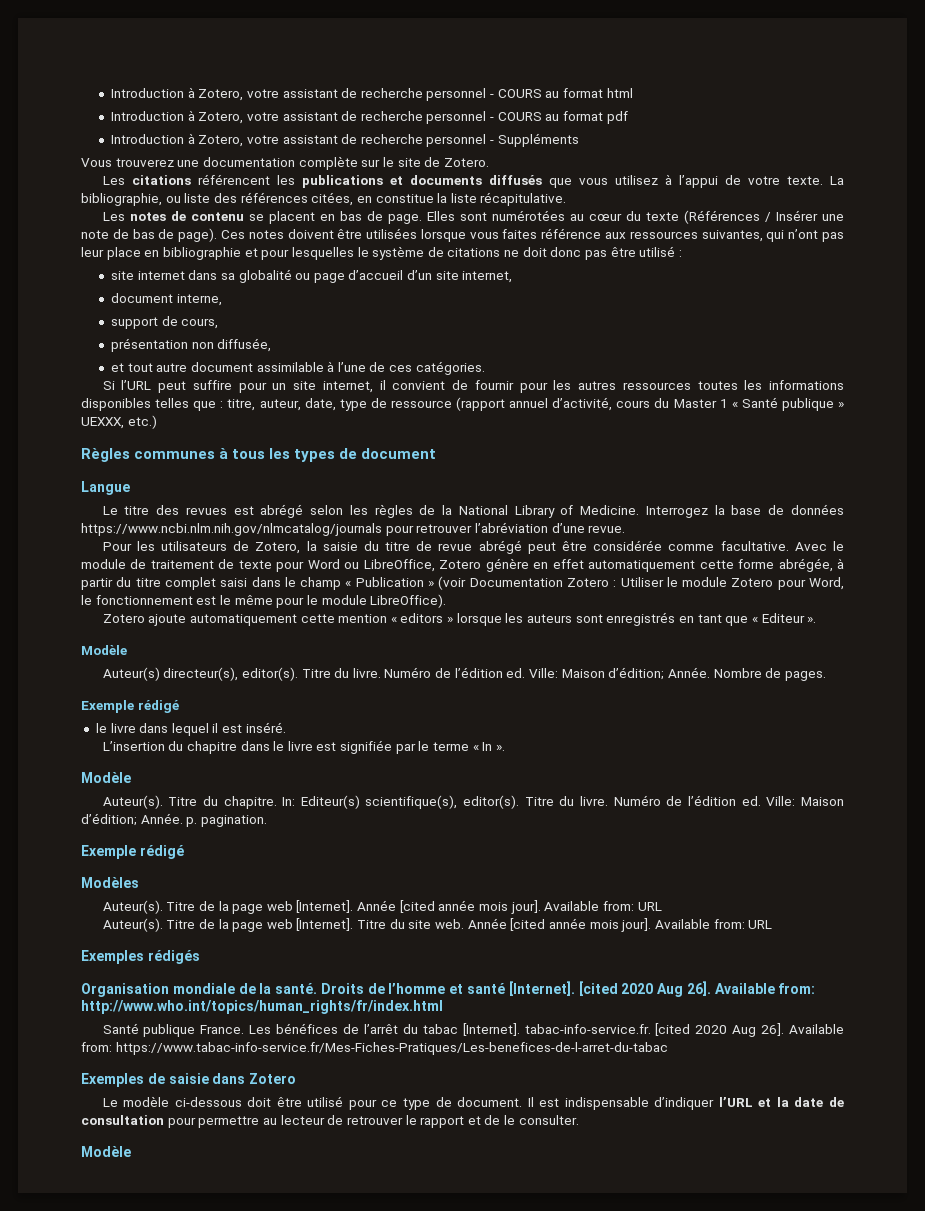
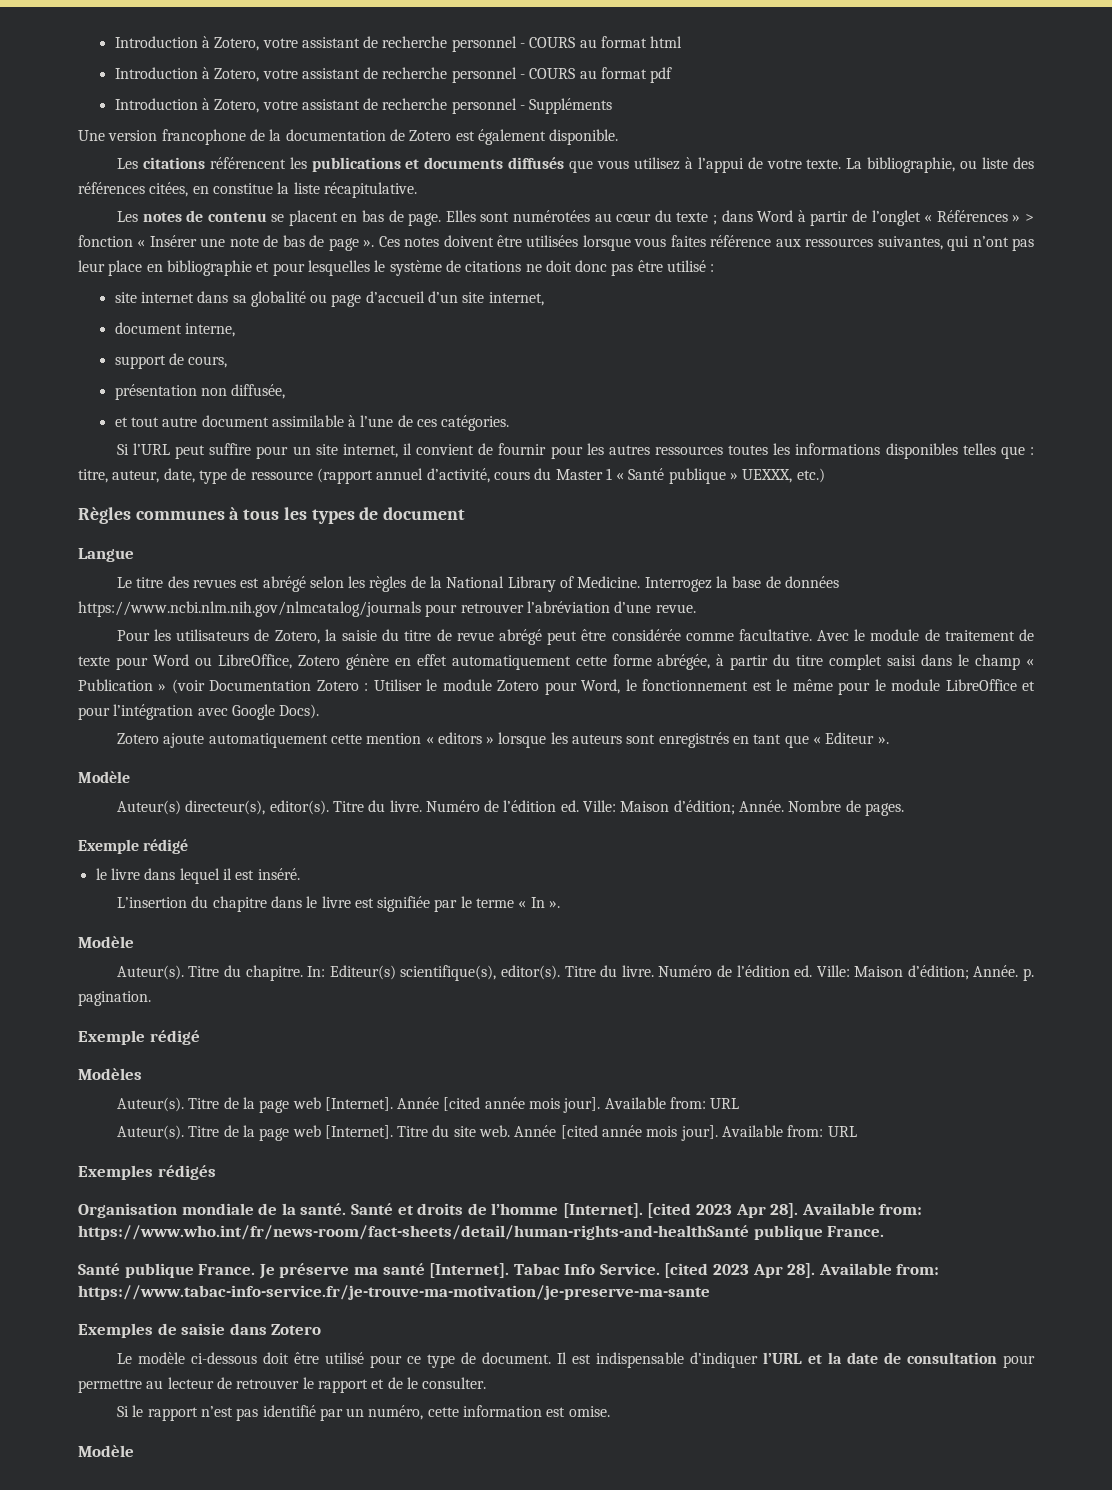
[81,156,489,170] Vous trouverez une documentation complète sur le site de Zotero. -> [78,129,619,145] Une version francophone de la documentation de Zotero est également disponible.
[683,210,771,224] (Références / -> [713,210,1035,226] [78,235,146,247] ; dans Word à partir de l’onglet « Références » > fonction «
[178,228,218,242] page). -> [328,238,375,251] page ».
[370,594,447,608] LibreOffice). -> [945,679,1035,691] [78,704,320,720] LibreOffice et pour l’intégration avec Google Docs).
[320,981,816,997] [81,1000,443,1014] [102,1023,845,1037] [81,1042,668,1055] Droits de l’homme et santé [Internet]. [cited 2020 Aug 26]. Available from: http://www.who.int/topics/human_rights/fr/index.html // Santé publique France. Les bénéfices de l’arrêt du tabac [Internet]. tabac-info-service.fr. [cited 2020 Aug 26]. Available from: https://www.tabac-info-service.fr/Mes-Fiches-Pratiques/Les-benefices-de-l-arret-du-tabac -> [350,1203,923,1218] [78,1225,885,1240] [78,1263,940,1279] [78,1285,710,1300] Santé et droits de l’homme [Internet]. [cited 2023 Apr 28]. Available from: https://www.who.int/fr/news-room/fact-sheets/detail/human-rights-and-healthSanté publique France. // Santé publique France. Je préserve ma santé [Internet]. Tabac Info Service. [cited 2023 Apr 28]. Available from: https://www.tabac-info-service.fr/je-trouve-ma-motivation/je-preserve-ma-sante
(579, 1120) none -> [116,1405,610,1421] // Si le rapport n’est pas identifié par un numéro, cette information est omise.

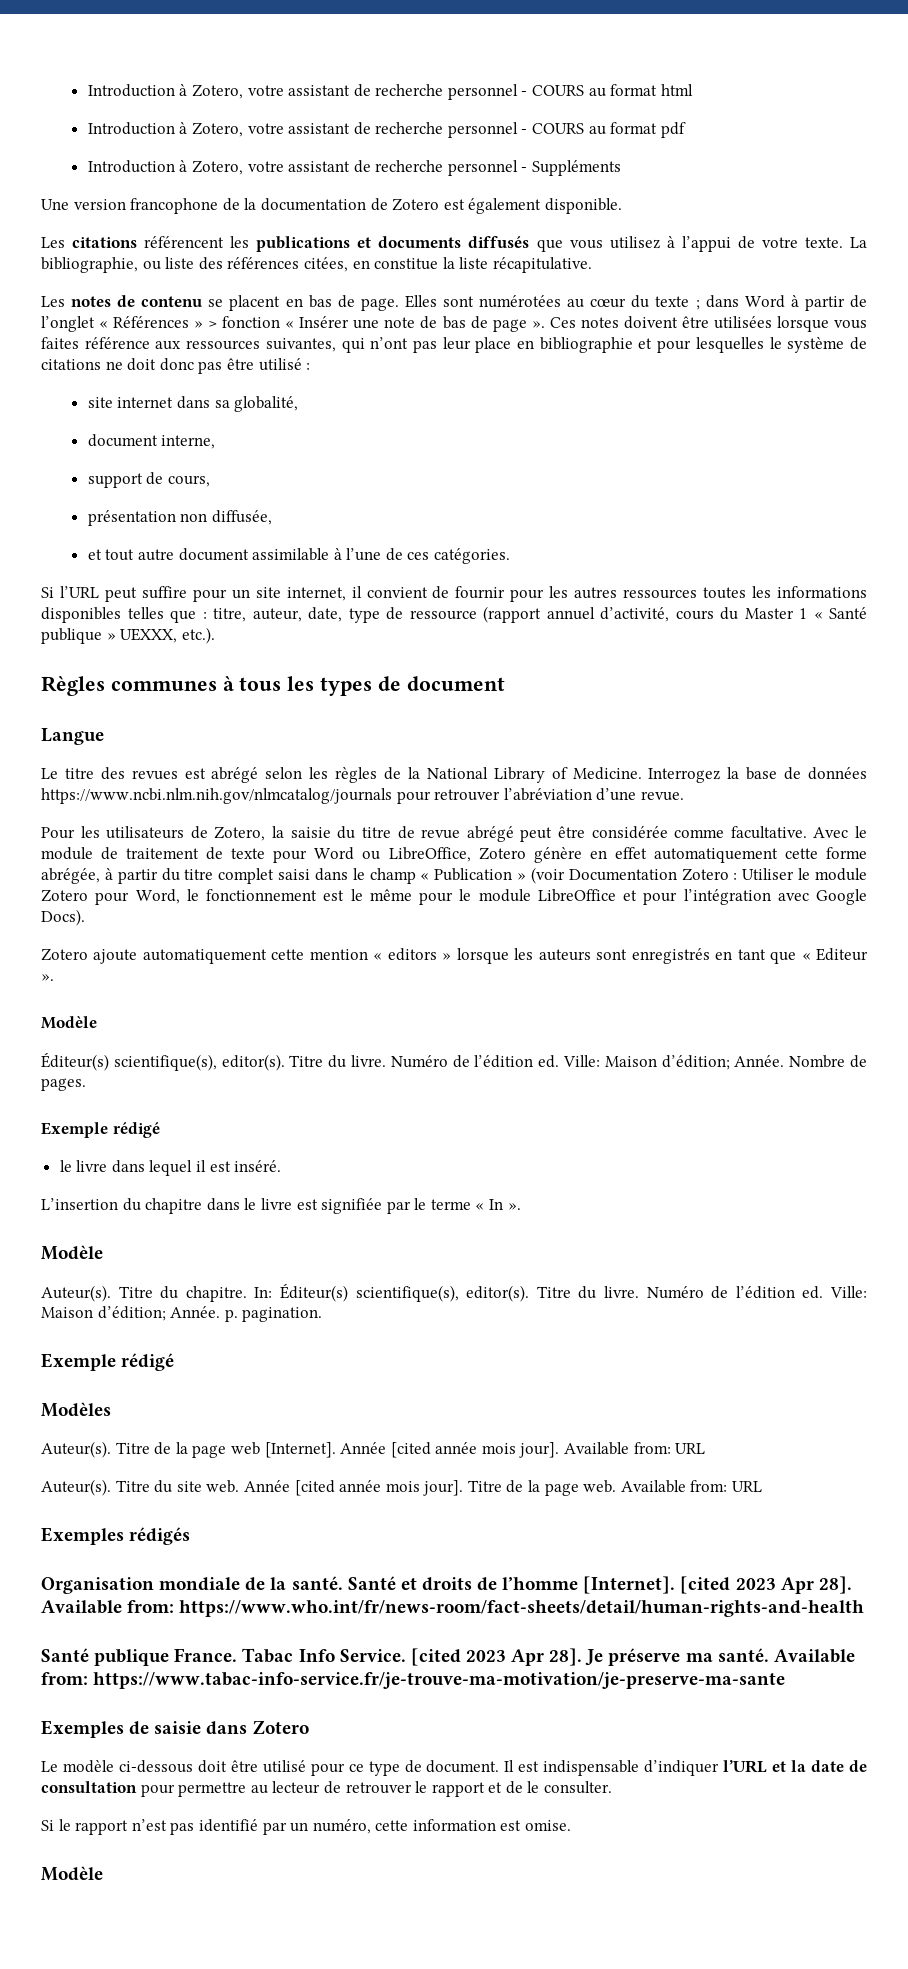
[250,291,544,307] globalité ou page d’accueil d’un site internet, -> [234,396,299,412] globalité,
[796,468,825,483] etc.) -> [181,627,215,644] etc.).
[116,800,266,815] Auteur(s) directeur(s), -> [41,1052,217,1071] Éditeur(s) scientifique(s),
[329,965,396,980] Editeur(s) -> [280,1283,348,1302] Éditeur(s)
[223,1125,429,1141] de la page web [Internet]. Titre -> (150, 1486) none
(718, 1133) none -> [467,1480,617,1496] Titre de la page web.
[78,1225,885,1240] https://www.who.int/fr/news-room/fact-sheets/detail/human-rights-and-healthSanté publique France. -> [179,1600,865,1617] https://www.who.int/fr/news-room/fact-sheets/detail/human-rights-and-health
[258,1263,510,1279] Je préserve ma santé [Internet]. -> (238, 1655) none
(816, 1270) none -> [585,1648,769,1666] Je préserve ma santé.

